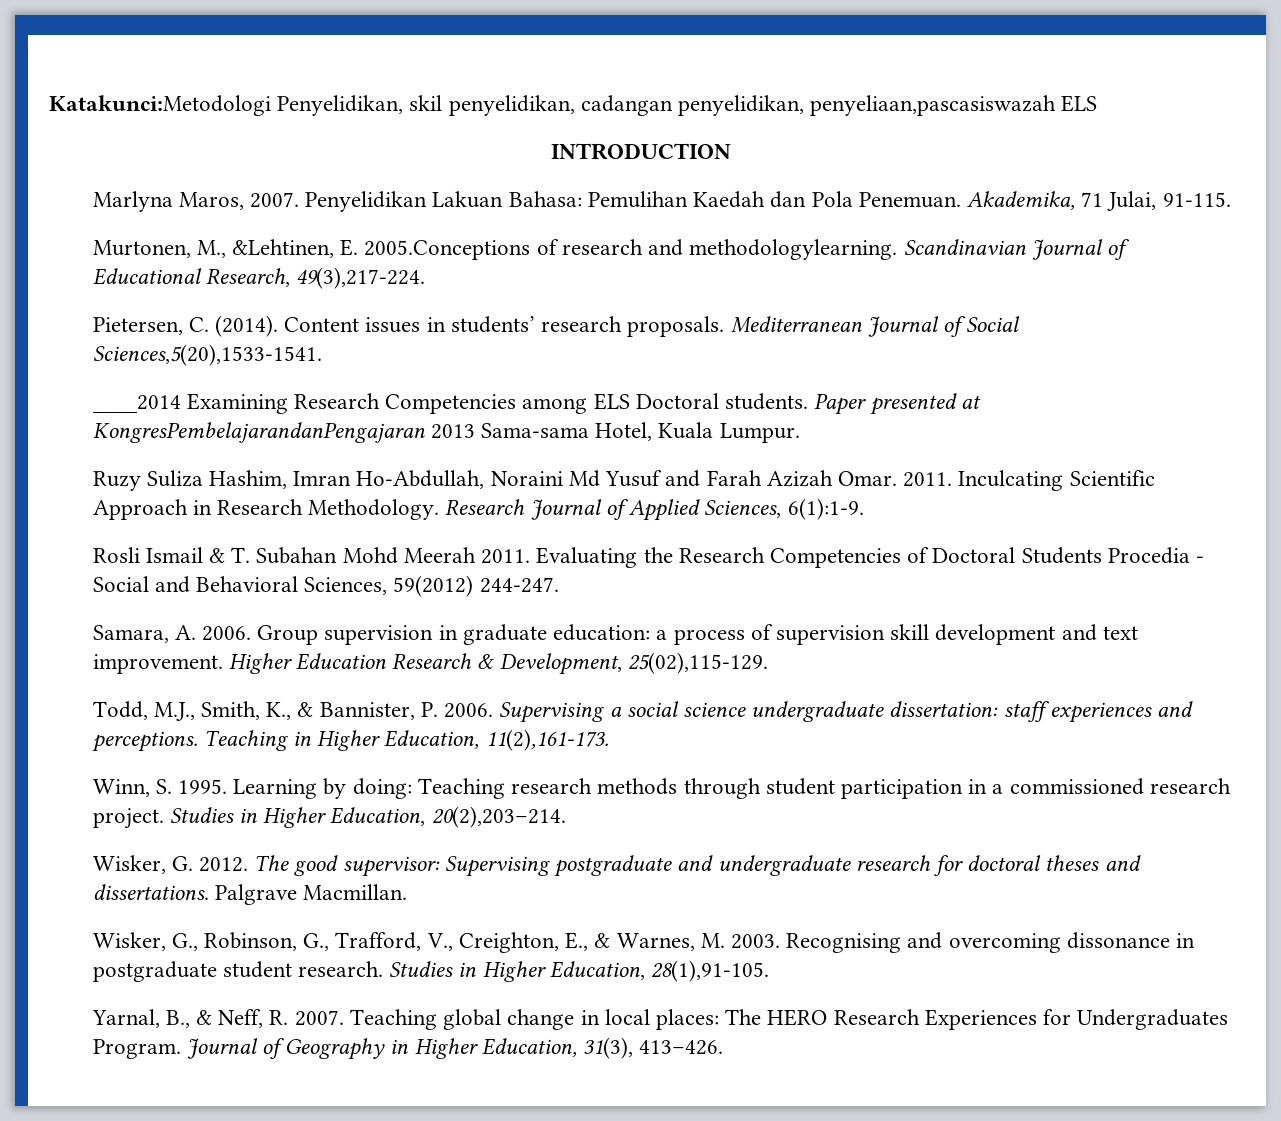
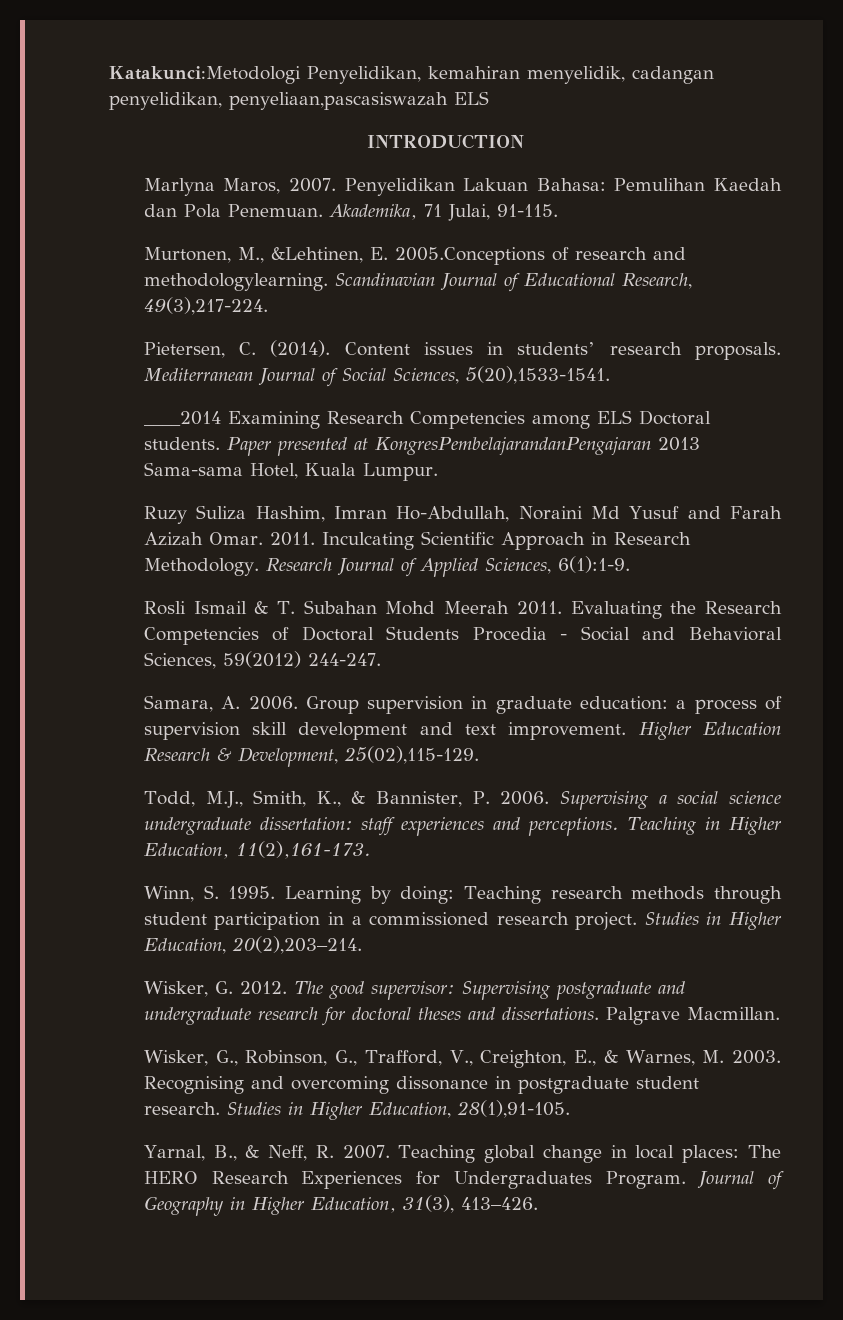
[409,95,575,116] skil penyelidikan, -> [428,66,625,84] kemahiran menyelidik,
[92,344,322,366] Sciences,5(20),1533-1541. -> [392,366,610,384] Sciences, 5(20),1533-1541.

